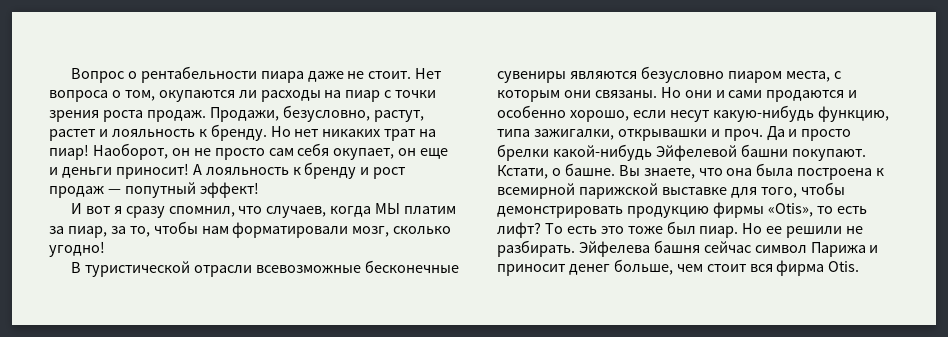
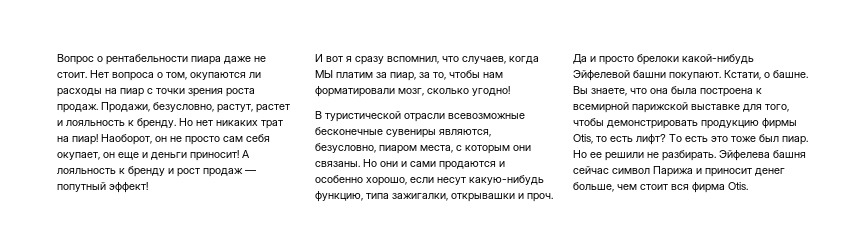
[168,206,235,217] спомнил, -> [387,56,439,64] вспомнил,
[569,66,724,83] являются безусловно -> [439,129,491,137] [315,143,376,153] являются, безусловно,
[497,144,549,161] брелки -> [637,54,679,65] брелоки
[767,203,813,217] «Otis», -> [573,134,593,144] Otis,

